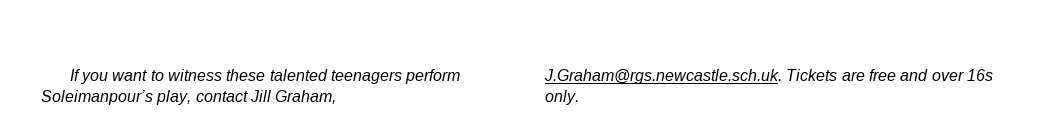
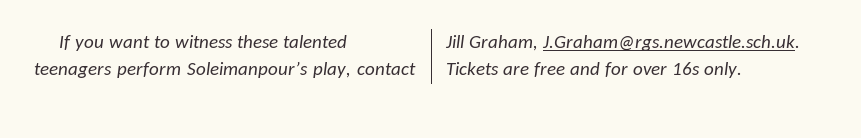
(929, 75) none -> [604,62,628,77] for

